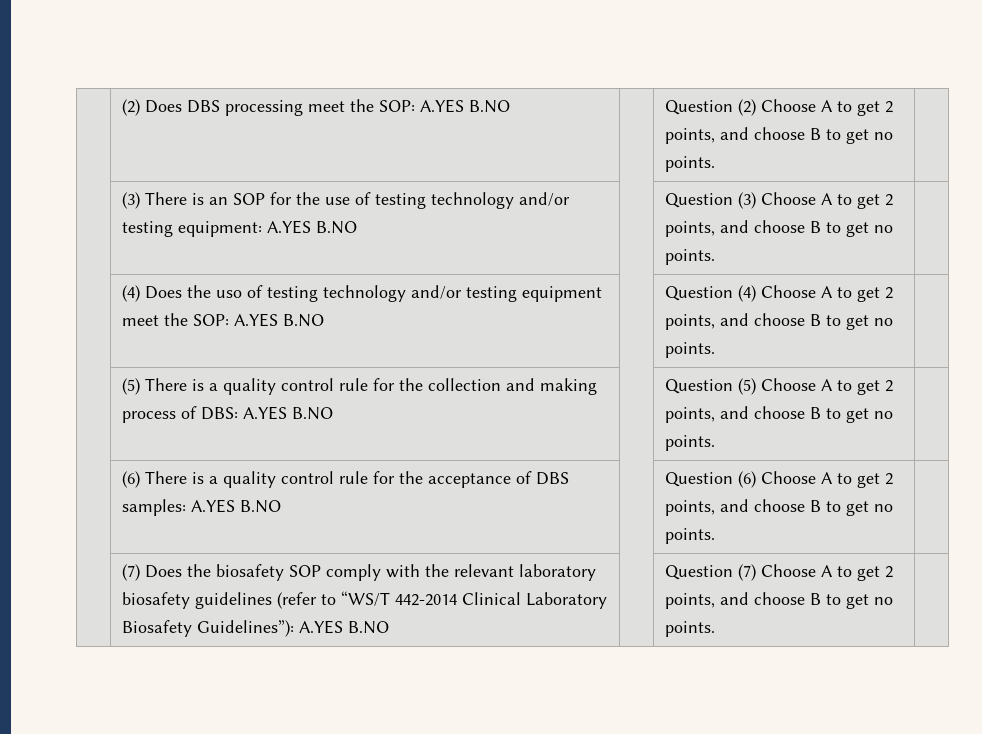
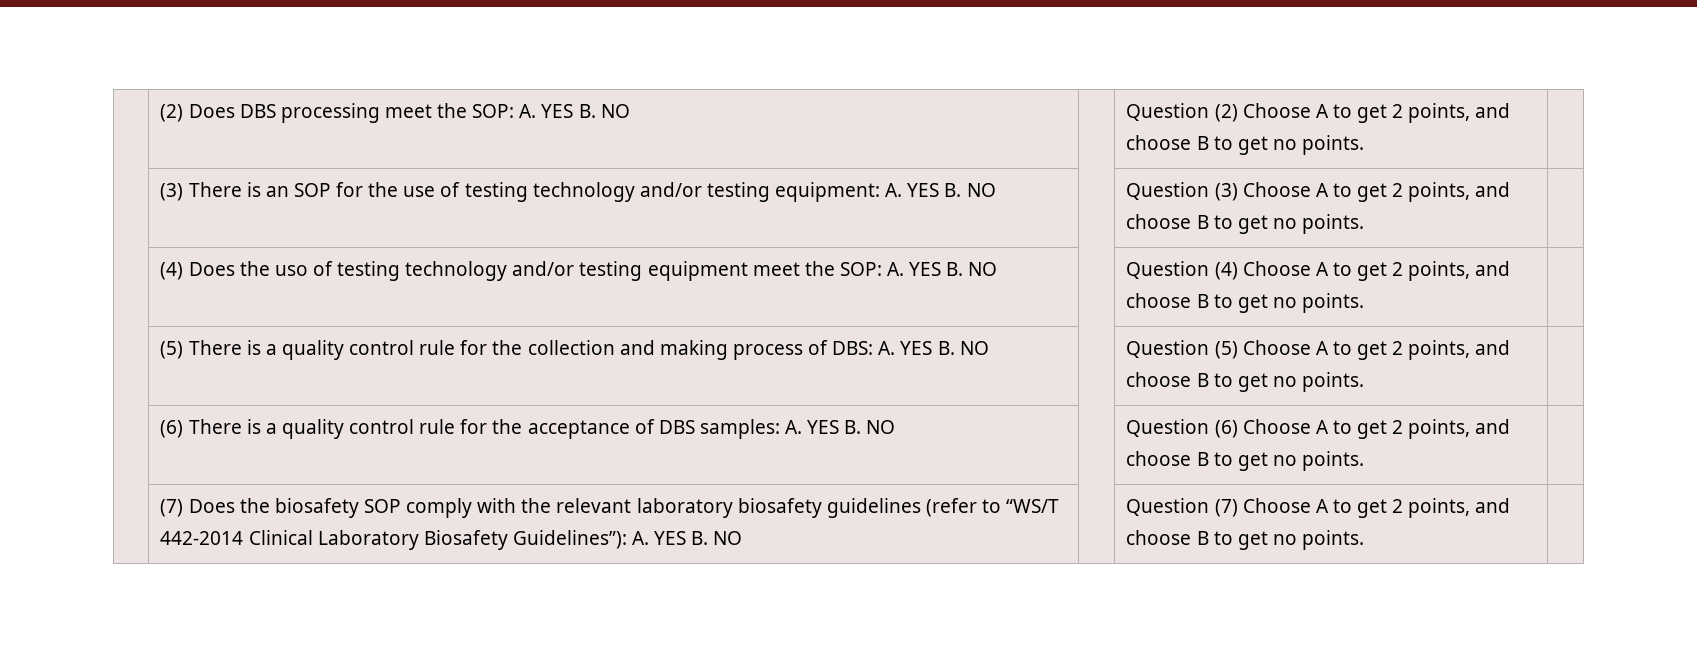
[420,99,511,113] A.YES B.NO -> [519,104,630,118] A. YES B. NO
[267,220,358,234] A.YES B.NO -> [885,183,996,197] A. YES B. NO
[234,313,325,327] A.YES B.NO -> [887,262,998,276] A. YES B. NO
[243,406,334,420] A.YES B.NO -> [878,341,989,355] A. YES B. NO
[191,499,282,513] A.YES B.NO -> [785,420,896,434] A. YES B. NO
[299,620,390,634] A.YES B.NO -> [632,531,743,545] A. YES B. NO

